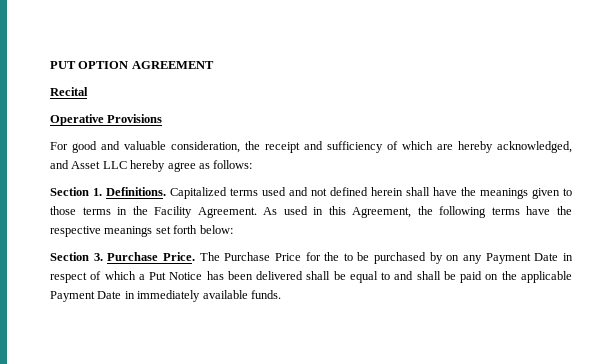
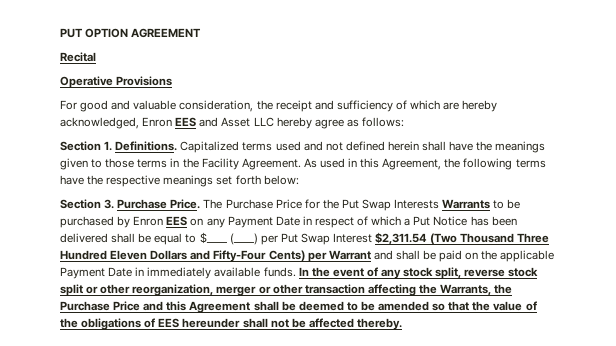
(572, 147) none -> [142,117,197,127] Enron EES
(340, 256) none -> [341,199,491,211] Put Swap Interests Warrants
(443, 258) none -> [133,216,188,226] Enron EES
(391, 276) none -> [199,232,550,245] [60,250,371,262] $____ (____) per Put Swap Interest $2,311.54 (Two Thousand Three Hundred Eleven Dollars and Fifty-Four Cents) per Warrant
(281, 294) none -> [298,267,539,279] [60,284,513,296] [60,301,537,313] [60,318,402,330] In the event of any stock split, reverse stock split or other reorganization, merger or other transaction affecting the Warrants, the Purchase Price and this Agreement shall be deemed to be amended so that the value of the obligations of EES hereunder shall not be affected thereby.

